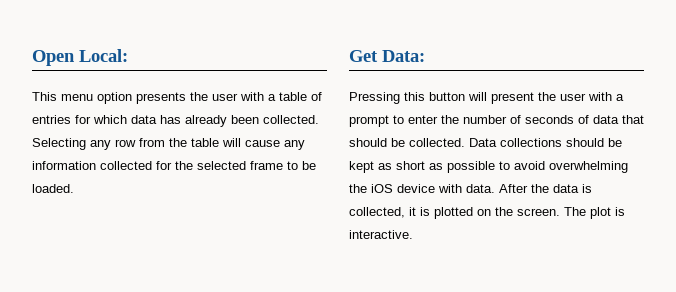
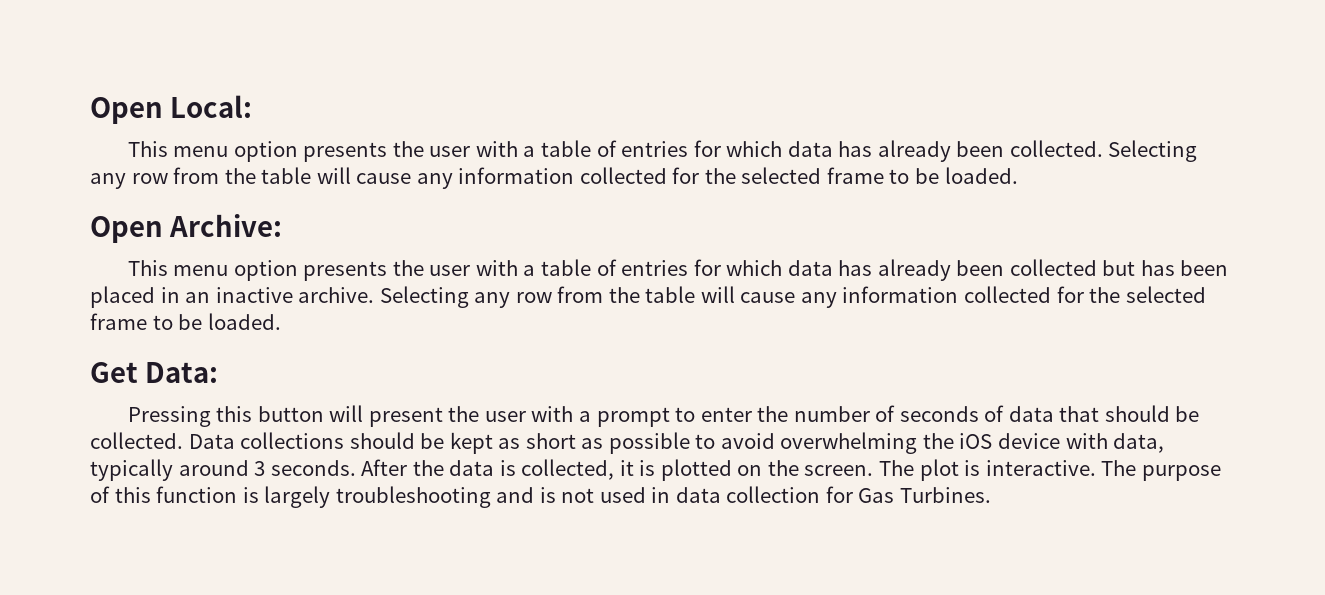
(74, 188) none -> [90,214,283,243] [127,259,1229,281] [90,286,1206,308] [90,313,281,330] // Open Archive: // This menu option presents the user with a table of entries for which data has already been collected but has been placed in an inactive archive. Selecting any row from the table will cause any information collected for the selected frame to be loaded.
[466,184,495,193] data. -> [1113,433,1165,453] [90,459,356,481] data, typically around 3 seconds.
(413, 234) none -> [1101,460,1221,481] [90,486,992,508] The purpose of this function is largely troubleshooting and is not used in data collection for Gas Turbines.

